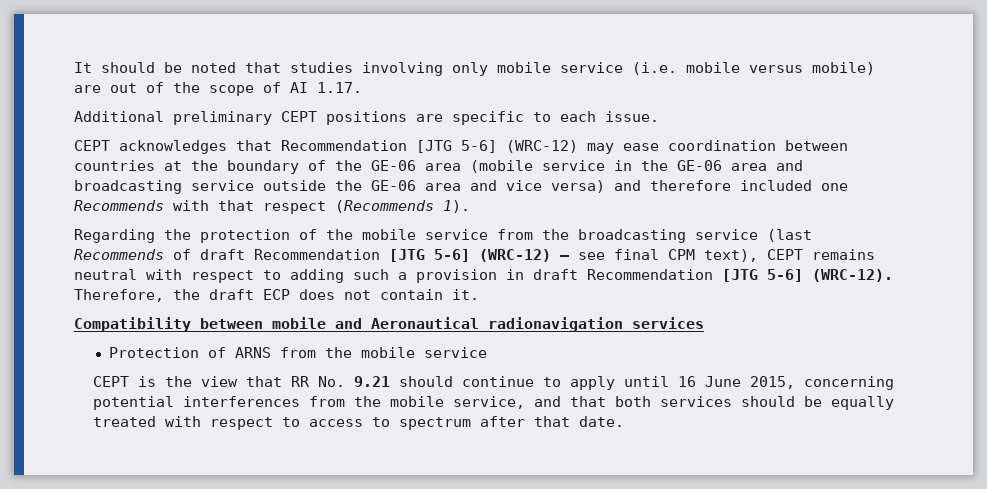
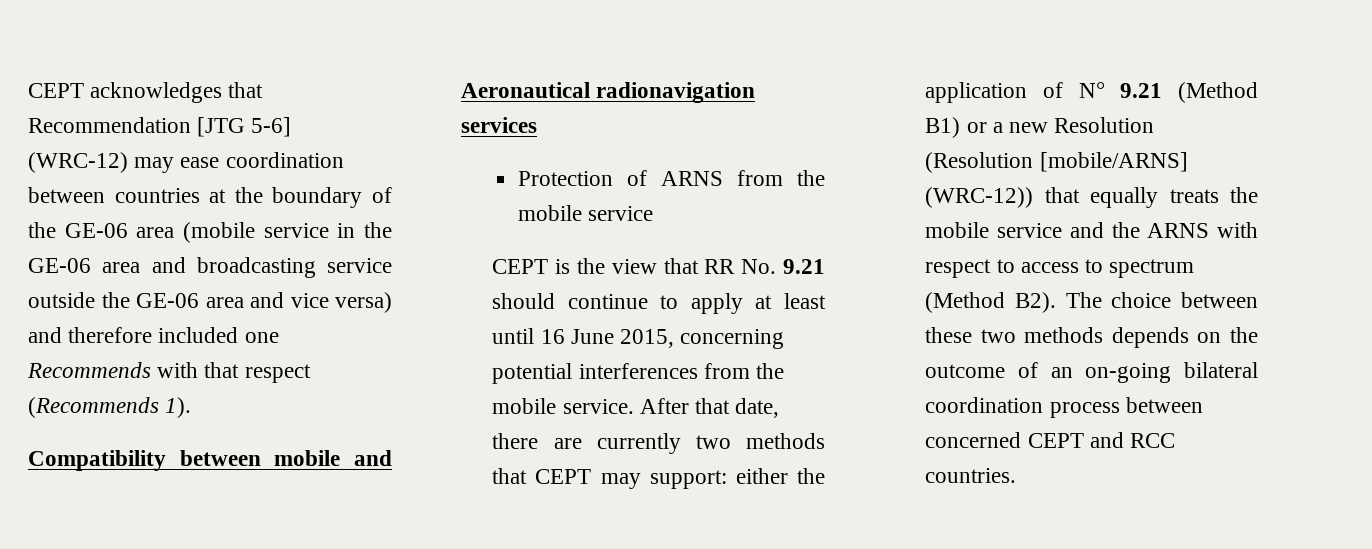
[74,62,875,76] [74,82,362,96] [74,111,659,125] It should be noted that studies involving only mobile service (i.e. mobile versus mobile) are out of the scope of AI 1.17. // Additional preliminary CEPT positions are specific to each issue. // -> (28, 90) none
[74,229,812,243] [74,249,875,262] [74,269,893,283] [74,289,479,302] // Regarding the protection of the mobile service from the broadcasting service (last Recommends of draft Recommendation [JTG 5-6] (WRC-12) – see final CPM text), CEPT remains neutral with respect to adding such a provision in draft Recommendation [JTG 5-6] (WRC-12). Therefore, the draft ECP does not contain it. -> (192, 407) none
(616, 383) none -> [755,293,826,309] at least
[453,396,895,410] [93,416,157,427] service, and that both services should be equally treated -> [562,398,780,418] [492,433,825,454] [492,468,825,489] [925,82,1258,103] [925,117,1155,138] [925,152,1188,173] [925,187,1258,208] [925,222,1210,238] service. After that date, there are currently two methods that CEPT may support: either the application of N° 9.21 (Method B1) or a new Resolution (Resolution [mobile/ARNS] (WRC-12)) that equally treats the mobile service and the ARNS
[480,416,625,427] after that date. -> [925,292,1258,313] [925,327,1258,348] [925,362,1258,383] [925,397,1203,418] [925,432,1175,448] [925,468,1017,483] (Method B2). The choice between these two methods depends on the outcome of an on-going bilateral coordination process between concerned CEPT and RCC countries.

